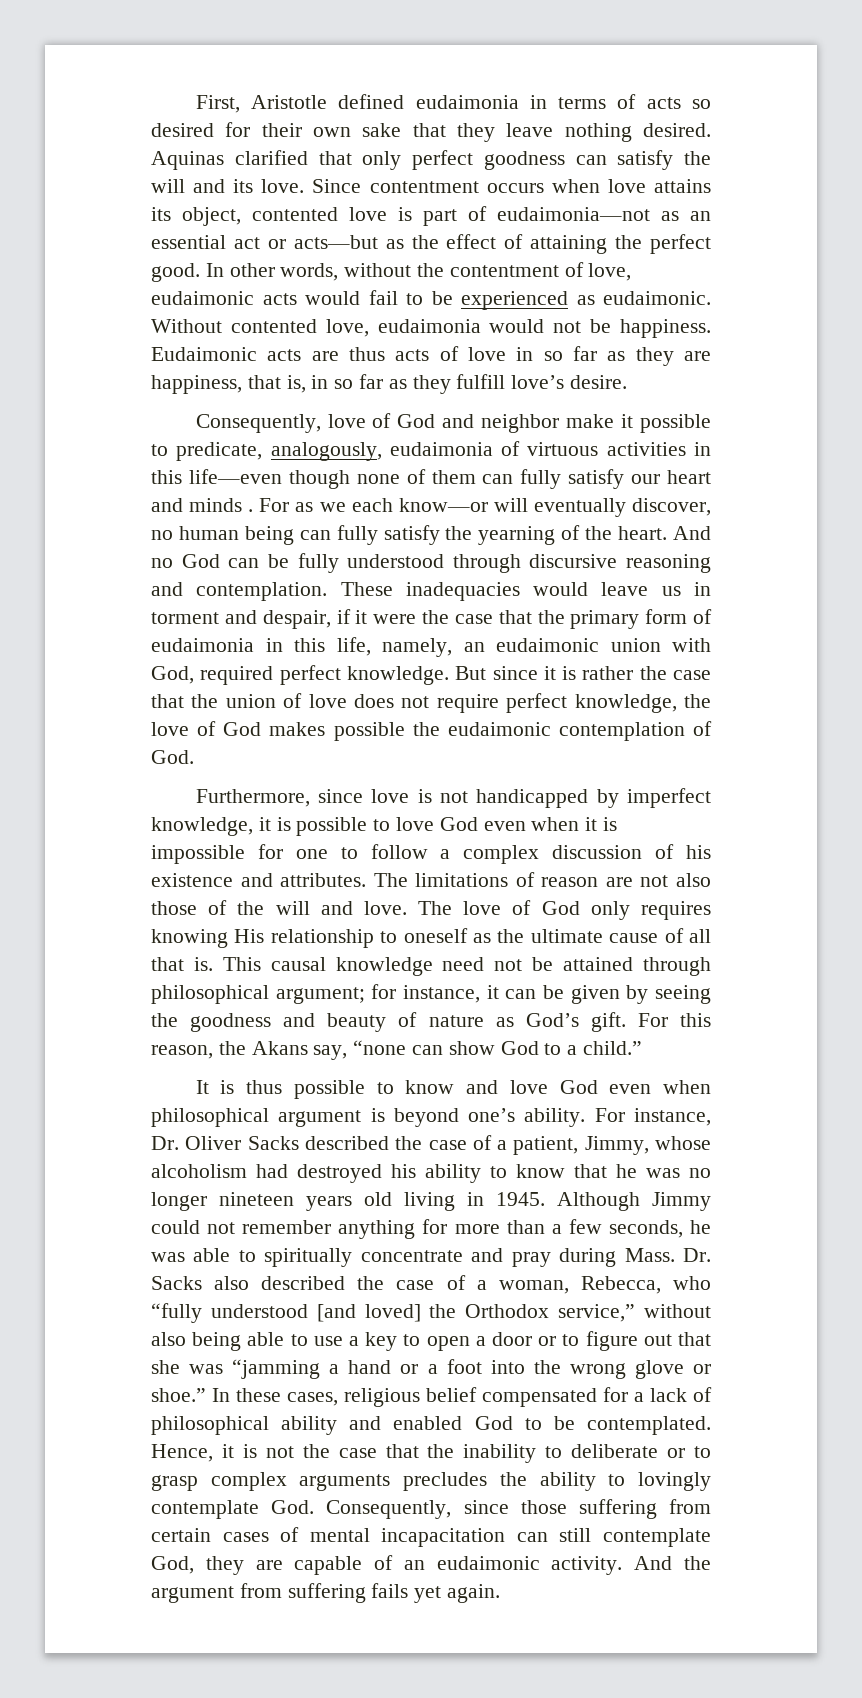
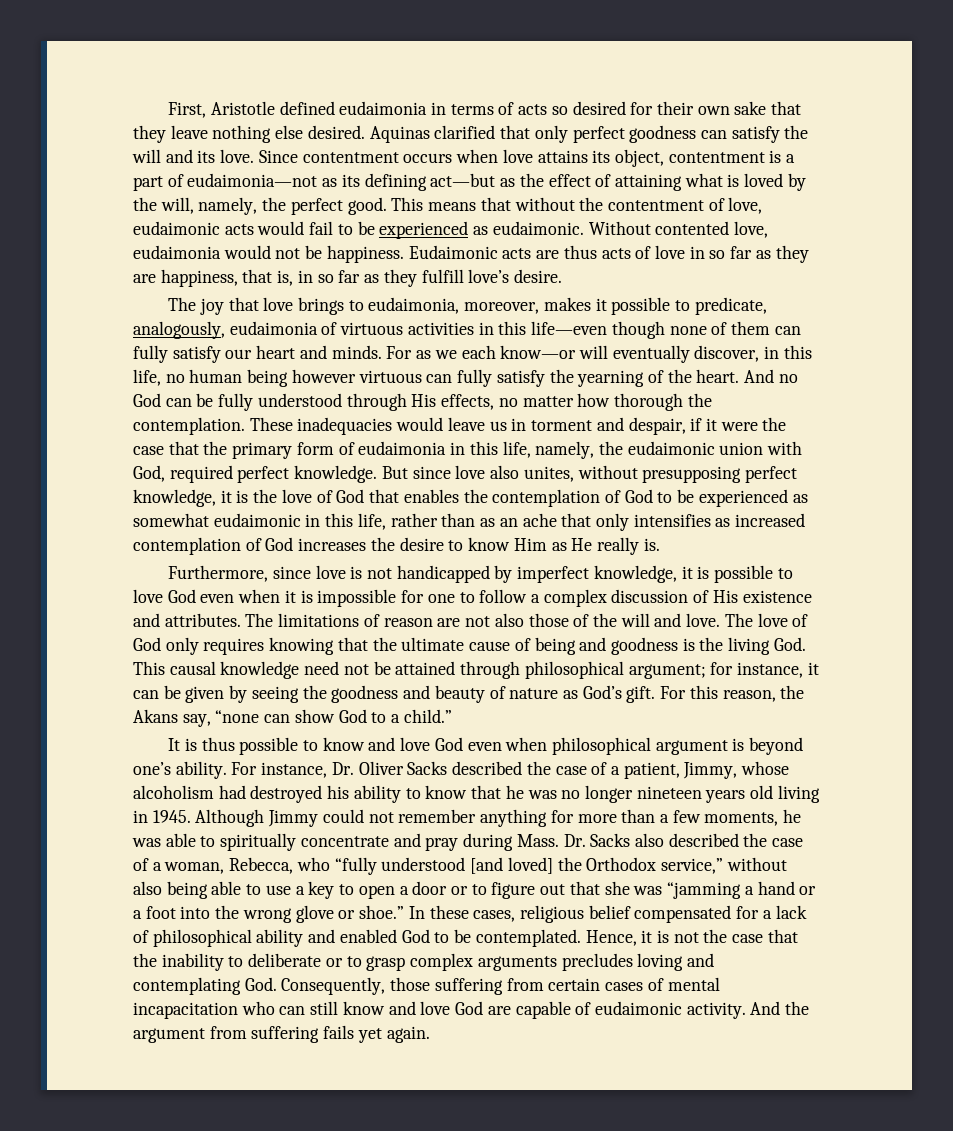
(632, 132) none -> [275,125,304,139] else
[252,207,412,221] contented love is -> [668,150,796,163] contentment is a
[690,211,711,221] [151,235,378,249] an essential act or acts—but -> [341,173,496,191] its defining act—but
[615,234,711,254] [151,263,339,282] the perfect good. In other words, -> [684,173,806,191] [133,197,511,215] what is loved by the will, namely, the perfect good. This means that
[195,413,615,433] Consequently, love of God and neighbor make -> [168,297,591,315] The joy that love brings to eudaimonia, moreover, makes
[189,498,254,512] minds . -> [331,345,382,359] minds.
(711, 507) none -> [764,345,812,359] [133,369,161,386] in this life,
(294, 535) none -> [291,369,422,383] however virtuous
[529,554,711,573] [151,582,183,596] discursive reasoning and -> [411,393,712,411] His effects, no matter how thorough the
[463,642,485,652] an -> [598,441,623,455] the
[543,666,711,680] [151,693,711,713] [151,721,712,741] [151,750,194,764] it is rather the case that the union of love does not require perfect knowledge, the love of God makes possible the eudaimonic contemplation of God. -> [455,465,797,483] [133,489,808,507] [133,513,806,531] [133,537,660,555] love also unites, without presupposing perfect knowledge, it is the love of God that enables the contemplation of God to be experienced as somewhat eudaimonic in this life, rather than as an ache that only intensifies as increased contemplation of God increases the desire to know Him as He really is.
[686,845,712,859] his -> [712,590,738,603] His
[234,928,711,948] [151,957,213,971] His relationship to oneself as the ultimate cause of all that is. -> [337,637,806,655] that the ultimate cause of being and goodness is the living God.
[608,1220,683,1238] seconds, -> [704,812,779,826] moments,
[499,1472,711,1491] [151,1500,259,1519] the ability to lovingly contemplate -> [637,953,714,971] [133,977,241,995] loving and contemplating
[463,1500,509,1514] since -> (386, 986) none
(506, 1537) none -> [241,1001,275,1015] who
[603,1528,711,1547] [151,1556,244,1575] contemplate God, they -> [342,1001,484,1015] know and love God
[403,1560,425,1570] an -> (592, 1008) none

